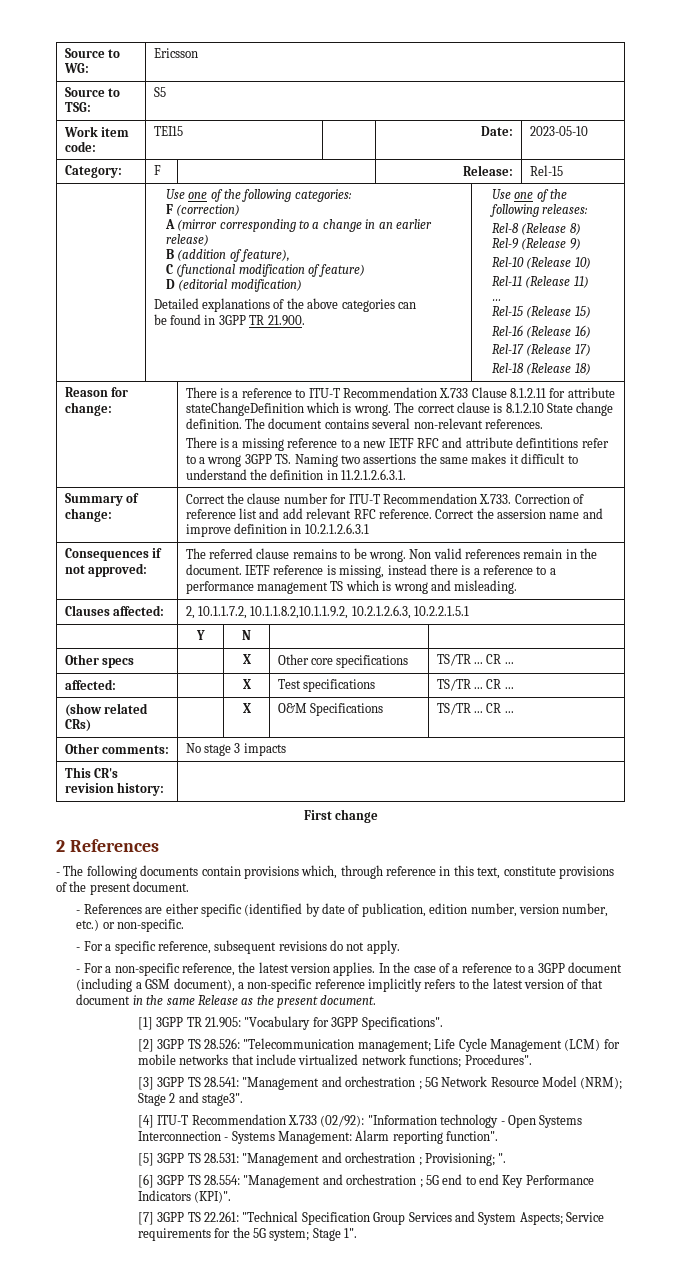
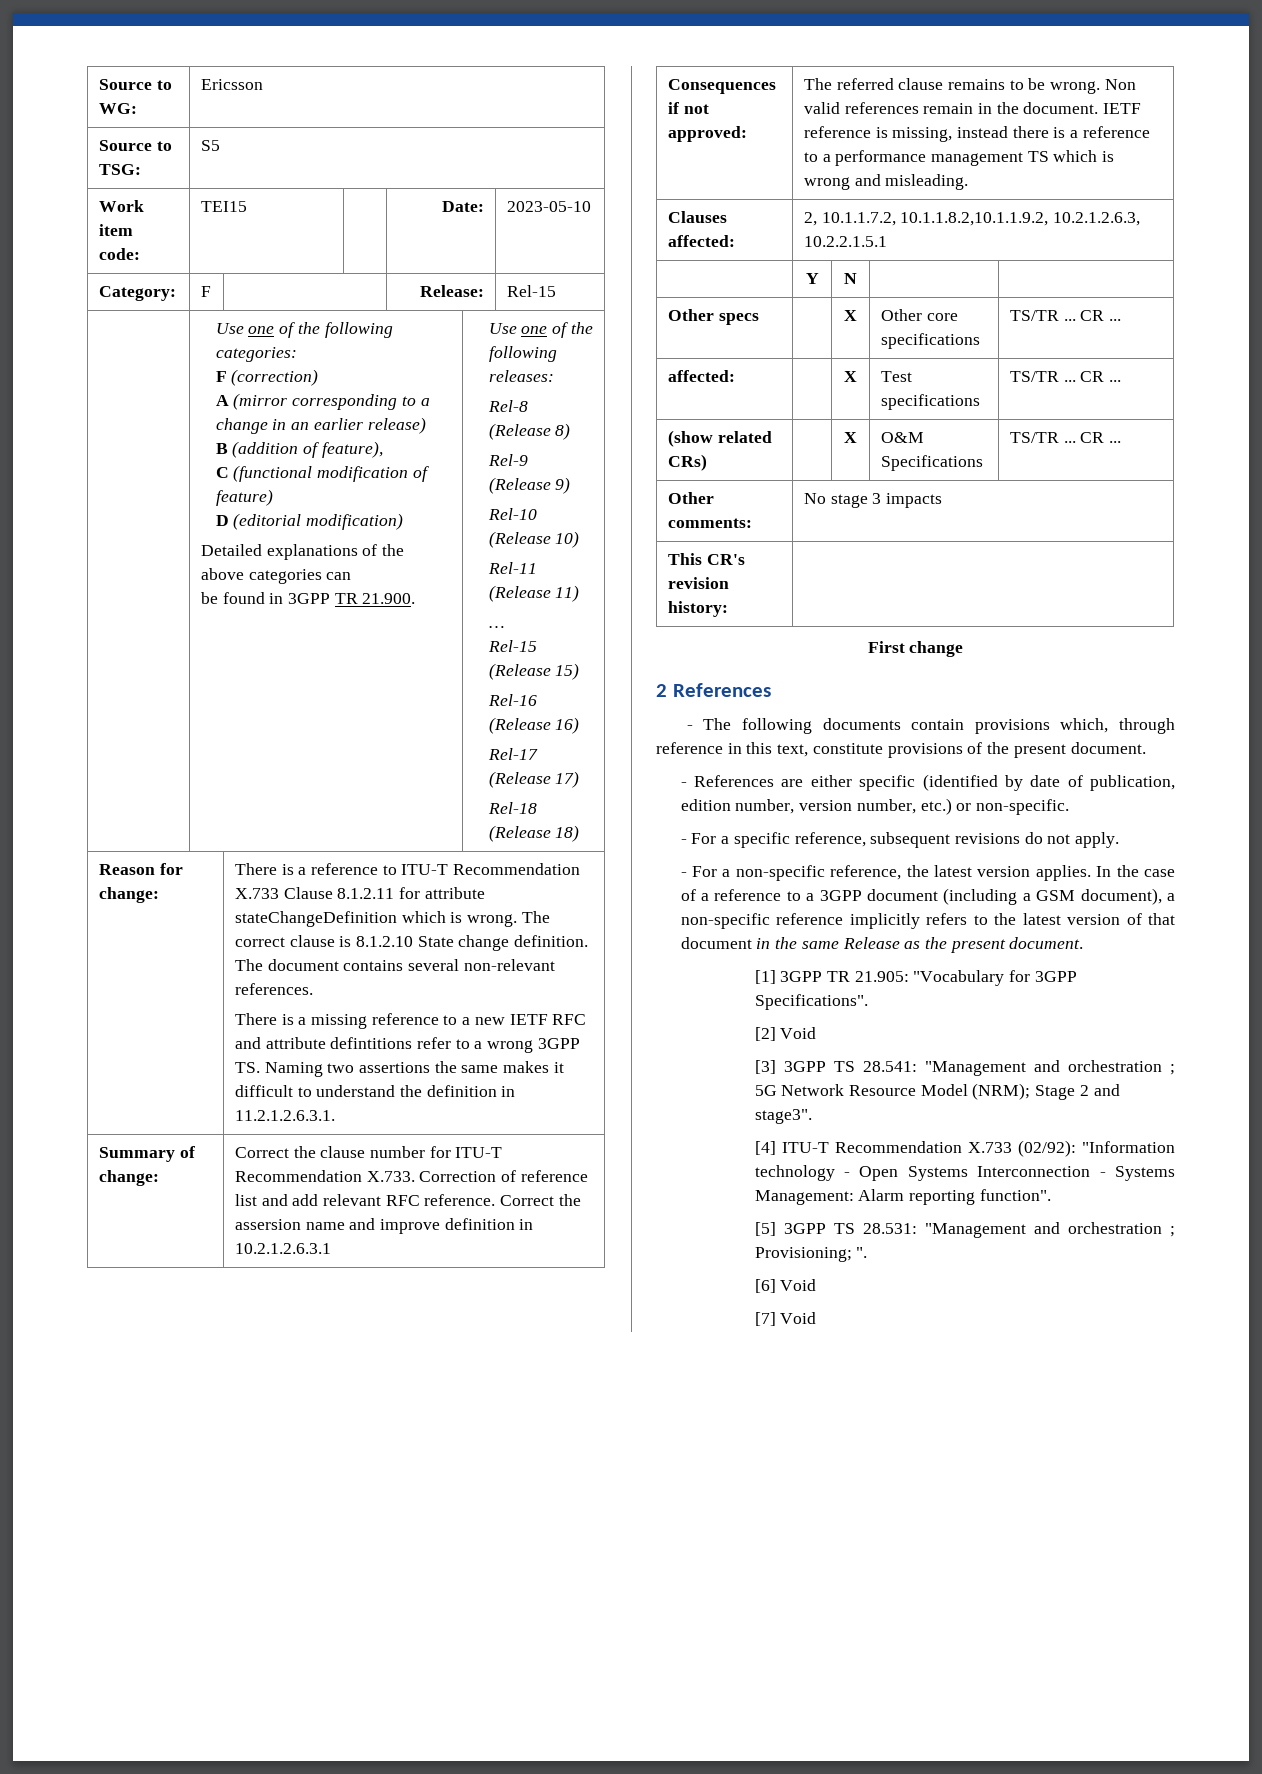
[157,1038,620,1052] [137,1054,532,1068] 3GPP TS 28.526: "Telecommunication management; Life Cycle Management (LCM) for mobile networks that include virtualized network functions; Procedures". -> [780,1027,817,1039] Void
[157,1174,594,1188] [137,1190,232,1203] [137,1211,605,1225] [137,1227,358,1241] 3GPP TS 28.554: "Management and orchestration ; 5G end to end Key Performance Indicators (KPI)". // [7] 3GPP TS 22.261: "Technical Specification Group Services and System Aspects; Service requirements for the 5G system; Stage 1". -> [780,1279,817,1291] [754,1312,817,1326] Void // [7] Void

